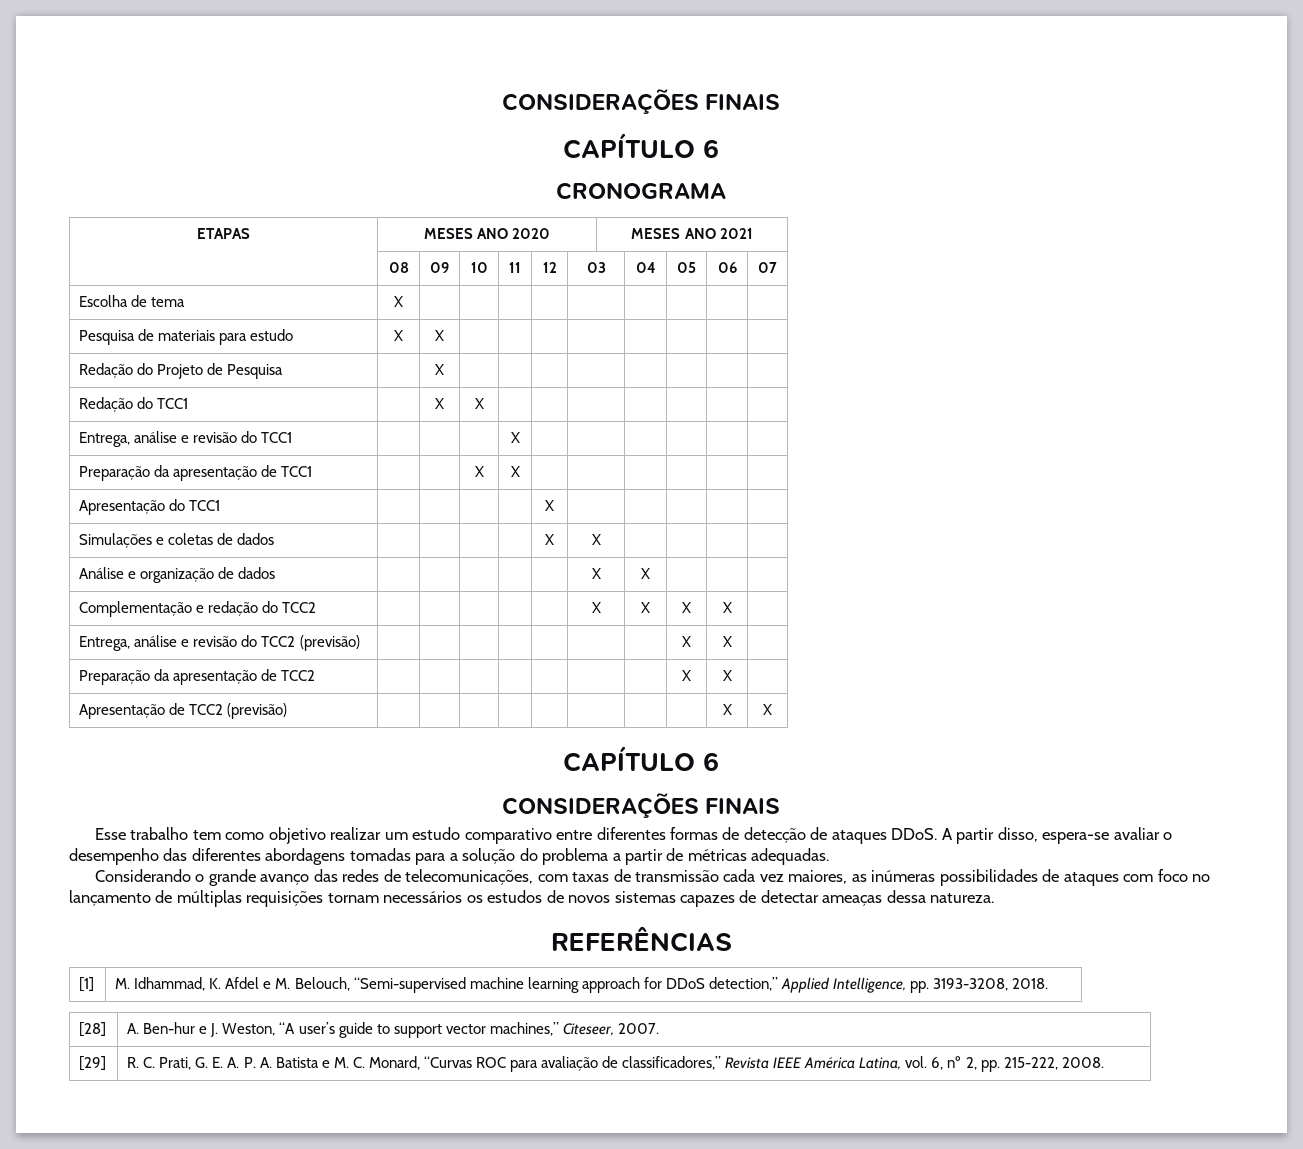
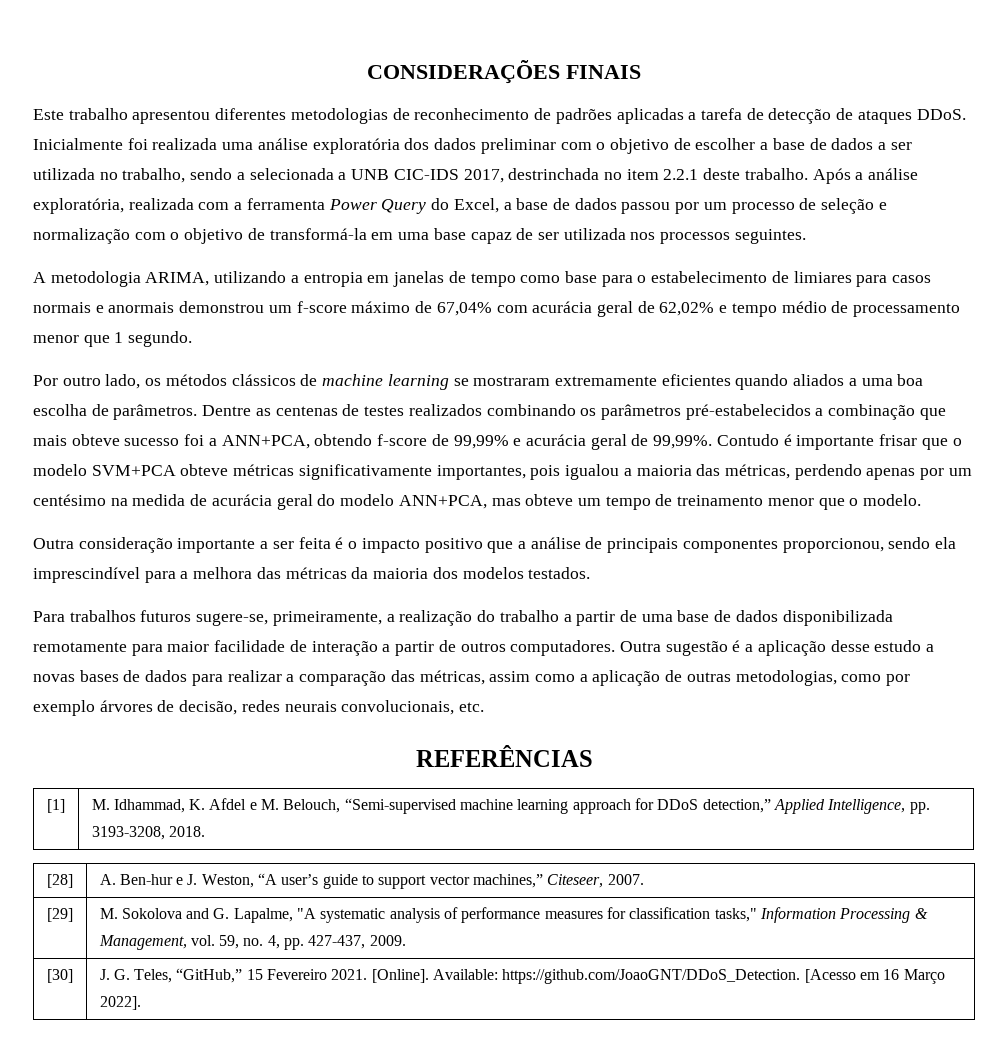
[501,89,781,114] [563,132,719,159] [556,182,726,200] [197,228,250,239] [423,228,551,239] [631,228,753,239] [388,262,409,273] [430,262,449,273] [470,262,488,273] [509,262,521,273] [542,262,557,273] [586,262,606,273] [635,262,656,273] [677,262,696,273] [717,262,737,273] [758,262,777,273] [79,295,186,307] [394,296,403,307] [79,329,294,345] [394,330,403,341] [435,330,444,341] [79,363,284,379] [435,364,444,375] [79,397,189,412] [435,398,444,409] [474,398,484,409] [79,431,293,447] [510,432,520,443] [79,465,313,481] [474,466,484,477] [510,466,520,477] [79,499,221,515] [545,500,554,511] [79,533,275,548] [545,534,554,545] [591,534,601,545] [79,567,276,583] [591,568,601,579] [641,568,650,579] [79,601,317,617] [591,602,601,613] [641,602,650,613] [682,602,691,613] [722,602,732,613] [79,635,360,651] [682,636,691,647] [722,636,732,647] [79,669,316,685] [682,670,691,681] [722,670,732,681] [79,703,288,719] [722,704,732,715] [763,704,772,715] [563,745,719,772] [501,793,781,818] [94,827,718,844] CONSIDERAÇÕES FINAIS // CAPÍTULO 6 // CRONOGRAMA // ETAPAS | MESES ANO 2020 | MESES ANO 2021 // | 08 | 09 | 10 | 11 | 12 | 03 | 04 | 05 | 06 | 07 // Escolha de tema | X | | | | | | | | | // Pesquisa de materiais para estudo | X | X | | | | | | | | // Redação do Projeto de Pesquisa | | X | | | | | | | | // Redação do TCC1 | | X | X | | | | | | | // Entrega, análise e revisão do TCC1 | | | | X | | | | | | // Preparação da apresentação de TCC1 | | | X | X | | | | | | // Apresentação do TCC1 | | | | | X | | | | | // Simulações e coletas de dados | | | | | X | X | | | | // Análise e organização de dados | | | | | | X | X | | | // Complementação e redação do TCC2 | | | | | | X | X | X | X | // Entrega, análise e revisão do TCC2 (previsão) | | | | | | | | X | X | // Preparação da apresentação de TCC2 | | | | | | | | X | X | // Apresentação de TCC2 (previsão) | | | | | | | | | X | X // CAPÍTULO 6 // CONSIDERAÇÕES FINAIS // Esse trabalho tem como objetivo realizar um estudo comparativo entre diferentes formas -> [367,60,641,84] [33,108,742,124] CONSIDERAÇÕES FINAIS // Este trabalho apresentou diferentes metodologias de reconhecimento de padrões aplicadas a tarefa
[941,827,1172,844] [69,848,830,865] [94,869,1210,886] [69,890,995,907] A partir disso, espera-se avaliar o desempenho das diferentes abordagens tomadas para a solução do problema a partir de métricas adequadas. // Considerando o grande avanço das redes de telecomunicações, com taxas de transmissão cada vez maiores, as inúmeras possibilidades de ataques com foco no lançamento de múltiplas requisições tornam necessários os estudos de novos sistemas capazes de detectar ameaças dessa natureza. -> [33,138,912,154] [33,168,919,184] [33,198,887,214] [33,228,806,244] [33,271,932,287] [33,301,961,317] [33,331,193,347] [33,374,924,390] [33,404,946,420] [33,434,962,450] [33,464,972,480] [33,494,922,510] [33,537,957,553] [33,567,591,583] [33,610,893,626] [33,640,935,656] [33,670,911,686] [33,700,485,716] Inicialmente foi realizada uma análise exploratória dos dados preliminar com o objetivo de escolher a base de dados a ser utilizada no trabalho, sendo a selecionada a UNB CIC-IDS 2017, destrinchada no item 2.2.1 deste trabalho. Após a análise exploratória, realizada com a ferramenta Power Query do Excel, a base de dados passou por um processo de seleção e normalização com o objetivo de transformá-la em uma base capaz de ser utilizada nos processos seguintes. // A metodologia ARIMA, utilizando a entropia em janelas de tempo como base para o estabelecimento de limiares para casos normais e anormais demonstrou um f-score máximo de 67,04% com acurácia geral de 62,02% e tempo médio de processamento menor que 1 segundo. // Por outro lado, os métodos clássicos de machine learning se mostraram extremamente eficientes quando aliados a uma boa escolha de parâmetros. Dentre as centenas de testes realizados combinando os parâmetros pré-estabelecidos a combinação que mais obteve sucesso foi a ANN+PCA, obtendo f-score de 99,99% e acurácia geral de 99,99%. Contudo é importante frisar que o modelo SVM+PCA obteve métricas significativamente importantes, pois igualou a maioria das métricas, perdendo apenas por um centésimo na medida de acurácia geral do modelo ANN+PCA, mas obteve um tempo de treinamento menor que o modelo. // Outra consideração importante a ser feita é o impacto positivo que a análise de principais componentes proporcionou, sendo ela imprescindível para a melhora das métricas da maioria dos modelos testados. // Para trabalhos futuros sugere-se, primeiramente, a realização do trabalho a partir de uma base de dados disponibilizada remotamente para maior facilidade de interação a partir de outros computadores. Outra sugestão é a aplicação desse estudo a novas bases de dados para realizar a comparação das métricas, assim como a aplicação de outras metodologias, como por exemplo árvores de decisão, redes neurais convolucionais, etc.
[127,1056,1104,1072] R. C. Prati, G. E. A. P. A. Batista e M. C. Monard, “Curvas ROC para avaliação de classificadores,” Revista IEEE América Latina, vol. 6, nº 2, pp. 215-222, 2008. -> [99,907,928,923] [98,935,406,950] [46,969,73,983] [99,968,945,984] [99,996,141,1010] M. Sokolova and G. Lapalme, "A systematic analysis of performance measures for classification tasks," Information Processing & Management, vol. 59, no. 4, pp. 427-437, 2009. // [30] | J. G. Teles, “GitHub,” 15 Fevereiro 2021. [Online]. Available: https://github.com/JoaoGNT/DDoS_Detection. [Acesso em 16 Março 2022].

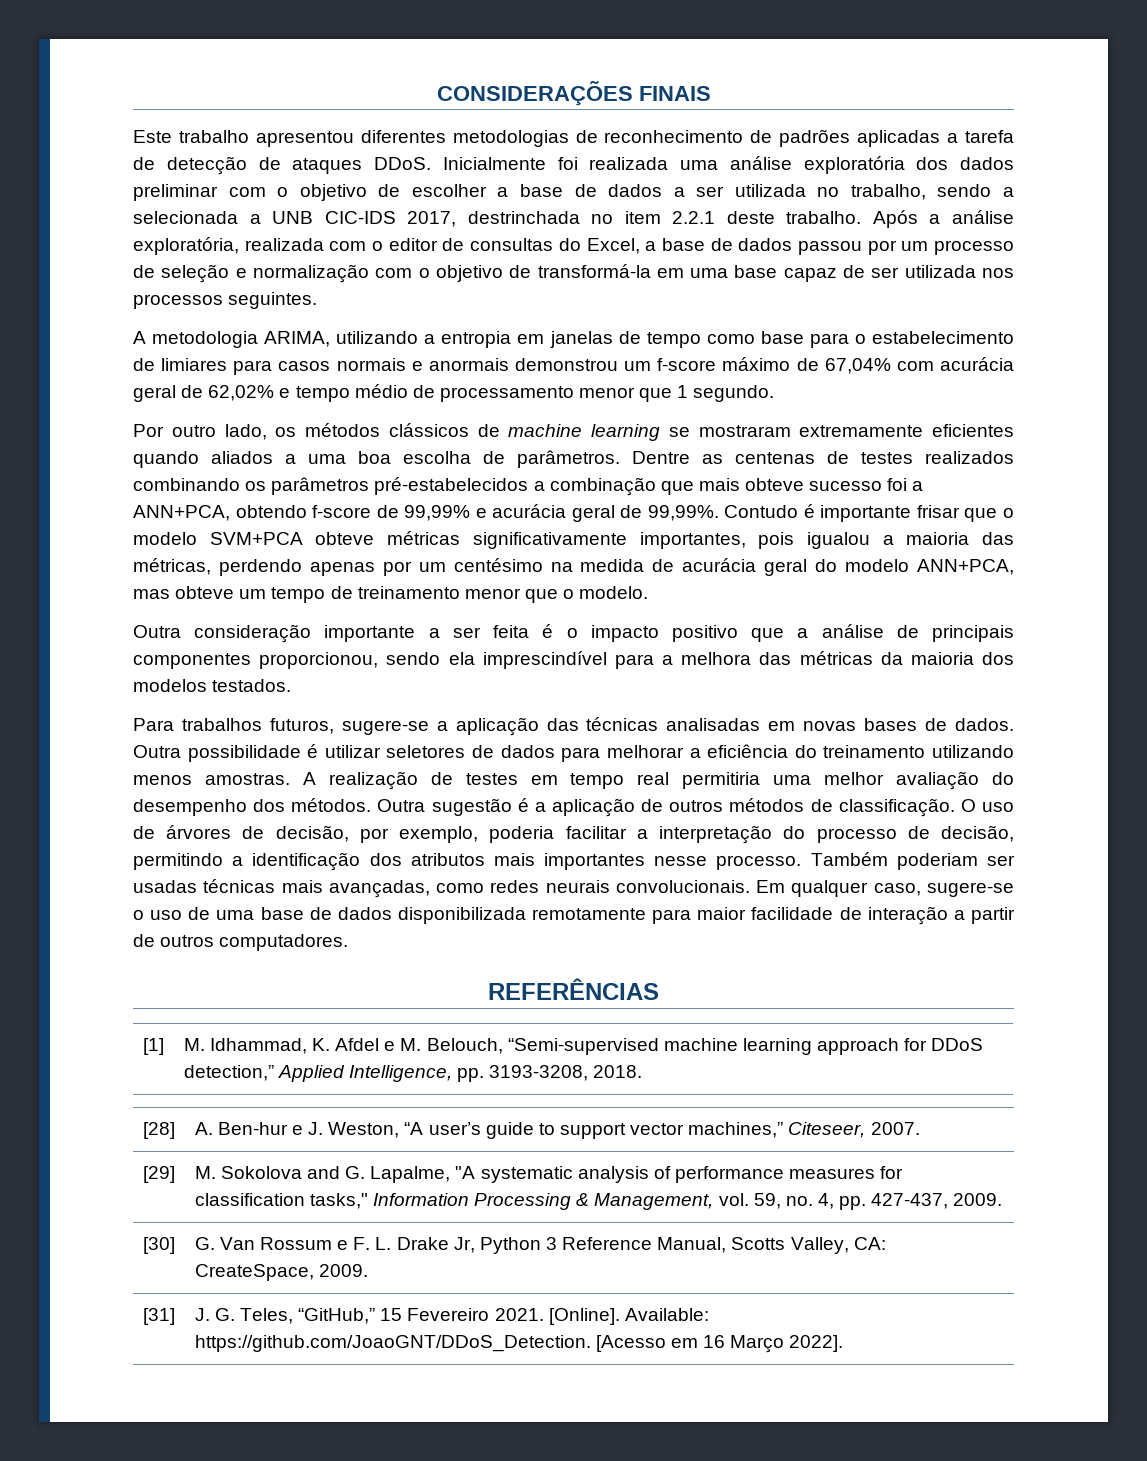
[234,198,427,214] a ferramenta Power Query -> [372,238,554,251] o editor de consultas
[140,610,616,626] futuros sugere-se, primeiramente, a realização do trabalho a partir -> [269,717,1014,736] [133,744,1015,762] [133,771,1014,790] [133,798,1014,817] [133,825,1015,844] [133,852,1016,871] [133,879,1014,898] [133,910,183,920] futuros, sugere-se a aplicação das técnicas analisadas em novas bases de dados. Outra possibilidade é utilizar seletores de dados para melhorar a eficiência do treinamento utilizando menos amostras. A realização de testes em tempo real permitiria uma melhor avaliação do desempenho dos métodos. Outra sugestão é a aplicação de outros métodos de classificação. O uso de árvores de decisão, por exemplo, poderia facilitar a interpretação do processo de decisão, permitindo a identificação dos atributos mais importantes nesse processo. Também poderiam ser usadas técnicas mais avançadas, como redes neurais convolucionais. Em qualquer caso, sugere-se o uso
[619,640,935,656] [33,670,911,686] [33,700,485,716] Outra sugestão é a aplicação desse estudo a novas bases de dados para realizar a comparação das métricas, assim como a aplicação de outras metodologias, como por exemplo árvores de decisão, redes neurais convolucionais, etc. -> (349, 942) none
(73, 976) none -> [194,1237,886,1254] [194,1264,368,1281] [142,1308,175,1325] | G. Van Rossum e F. L. Drake Jr, Python 3 Reference Manual, Scotts Valley, CA: CreateSpace, 2009. // [31]

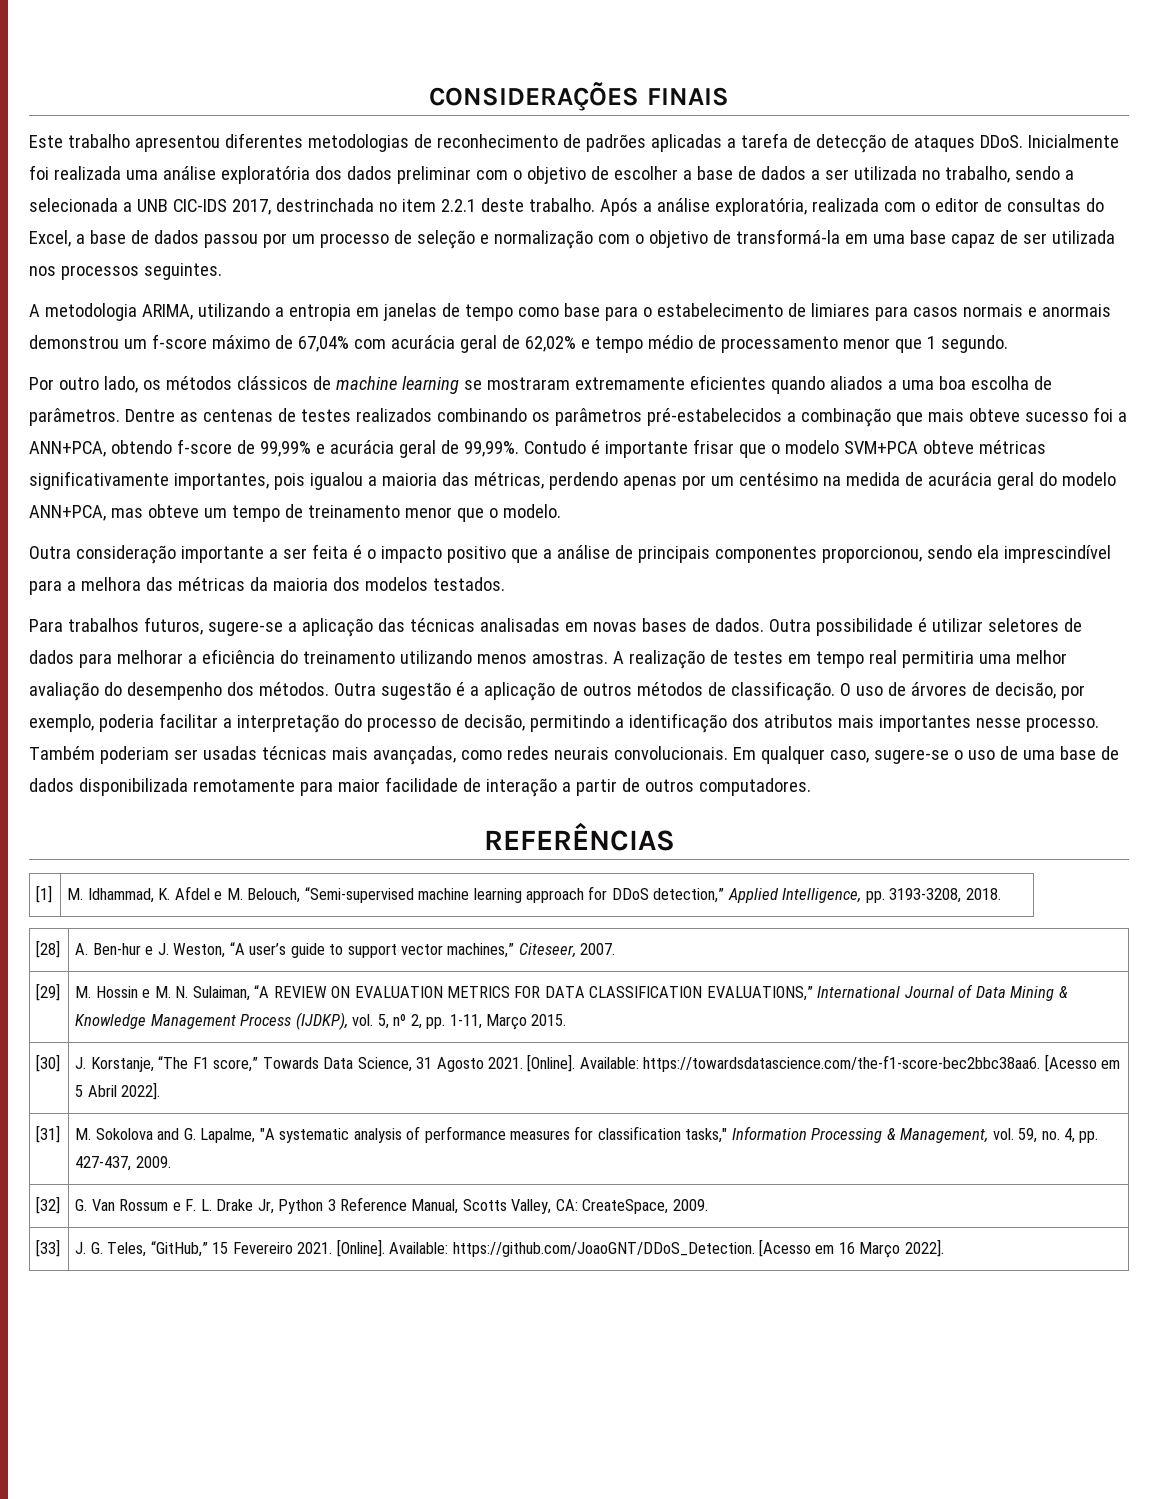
(175, 1174) none -> [75,984,1068,1001] [75,1012,567,1030] [36,1054,61,1072] [75,1054,1121,1072] [75,1082,161,1100] [36,1125,61,1143] | M. Hossin e M. N. Sulaiman, “A REVIEW ON EVALUATION METRICS FOR DATA CLASSIFICATION EVALUATIONS,” International Journal of Data Mining & Knowledge Management Process (IJDKP), vol. 5, nº 2, pp. 1-11, Março 2015. // [30] | J. Korstanje, “The F1 score,” Towards Data Science, 31 Agosto 2021. [Online]. Available: https://towardsdatascience.com/the-f1-score-bec2bbc38aa6. [Acesso em 5 Abril 2022]. // [31]
[142,1237,175,1254] [30] -> [36,1196,61,1214] [32]
[142,1308,175,1325] [31] -> [36,1239,61,1257] [33]

